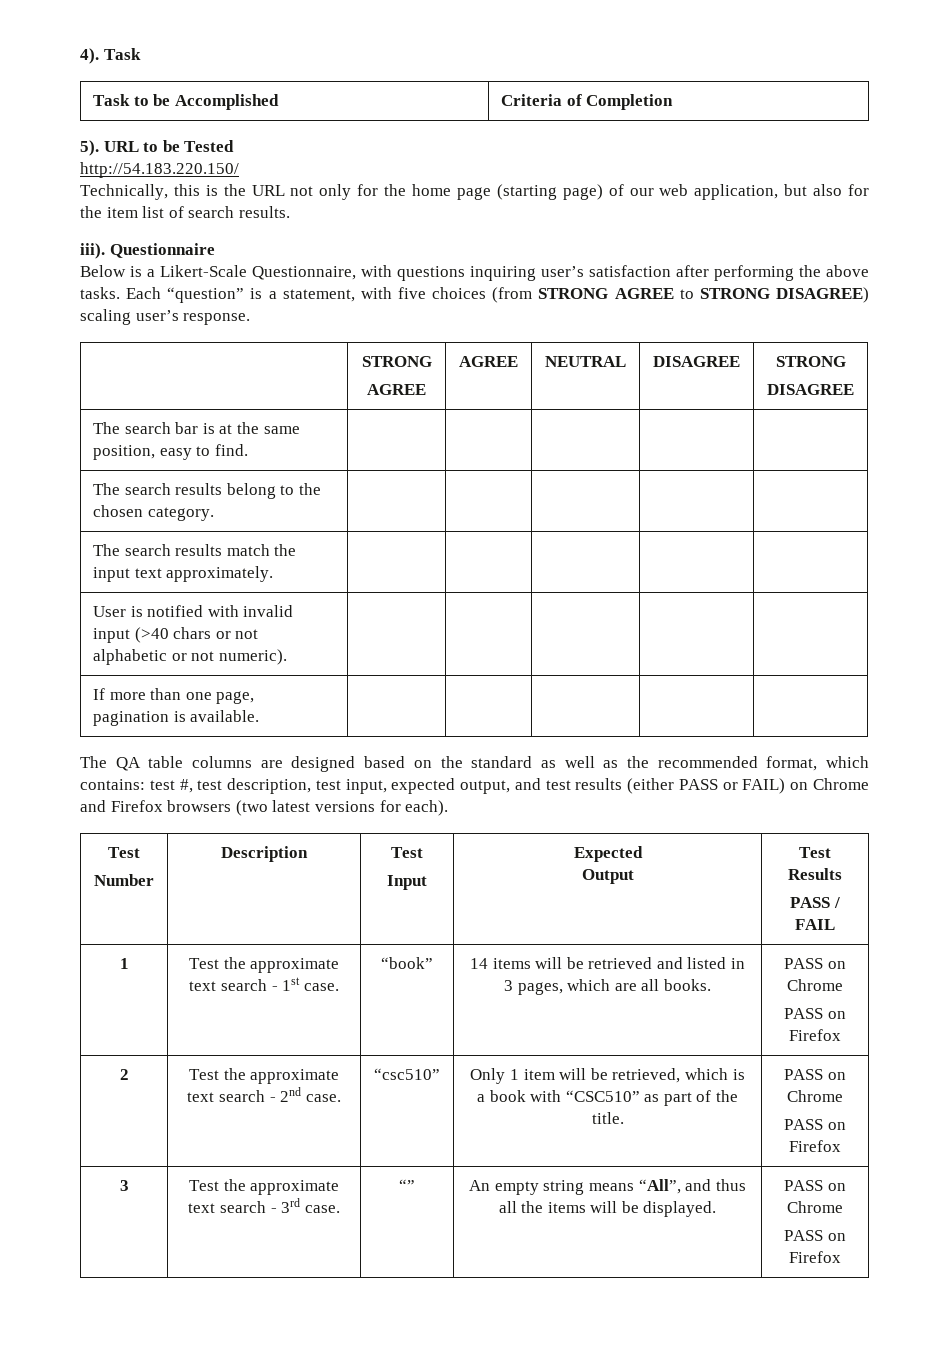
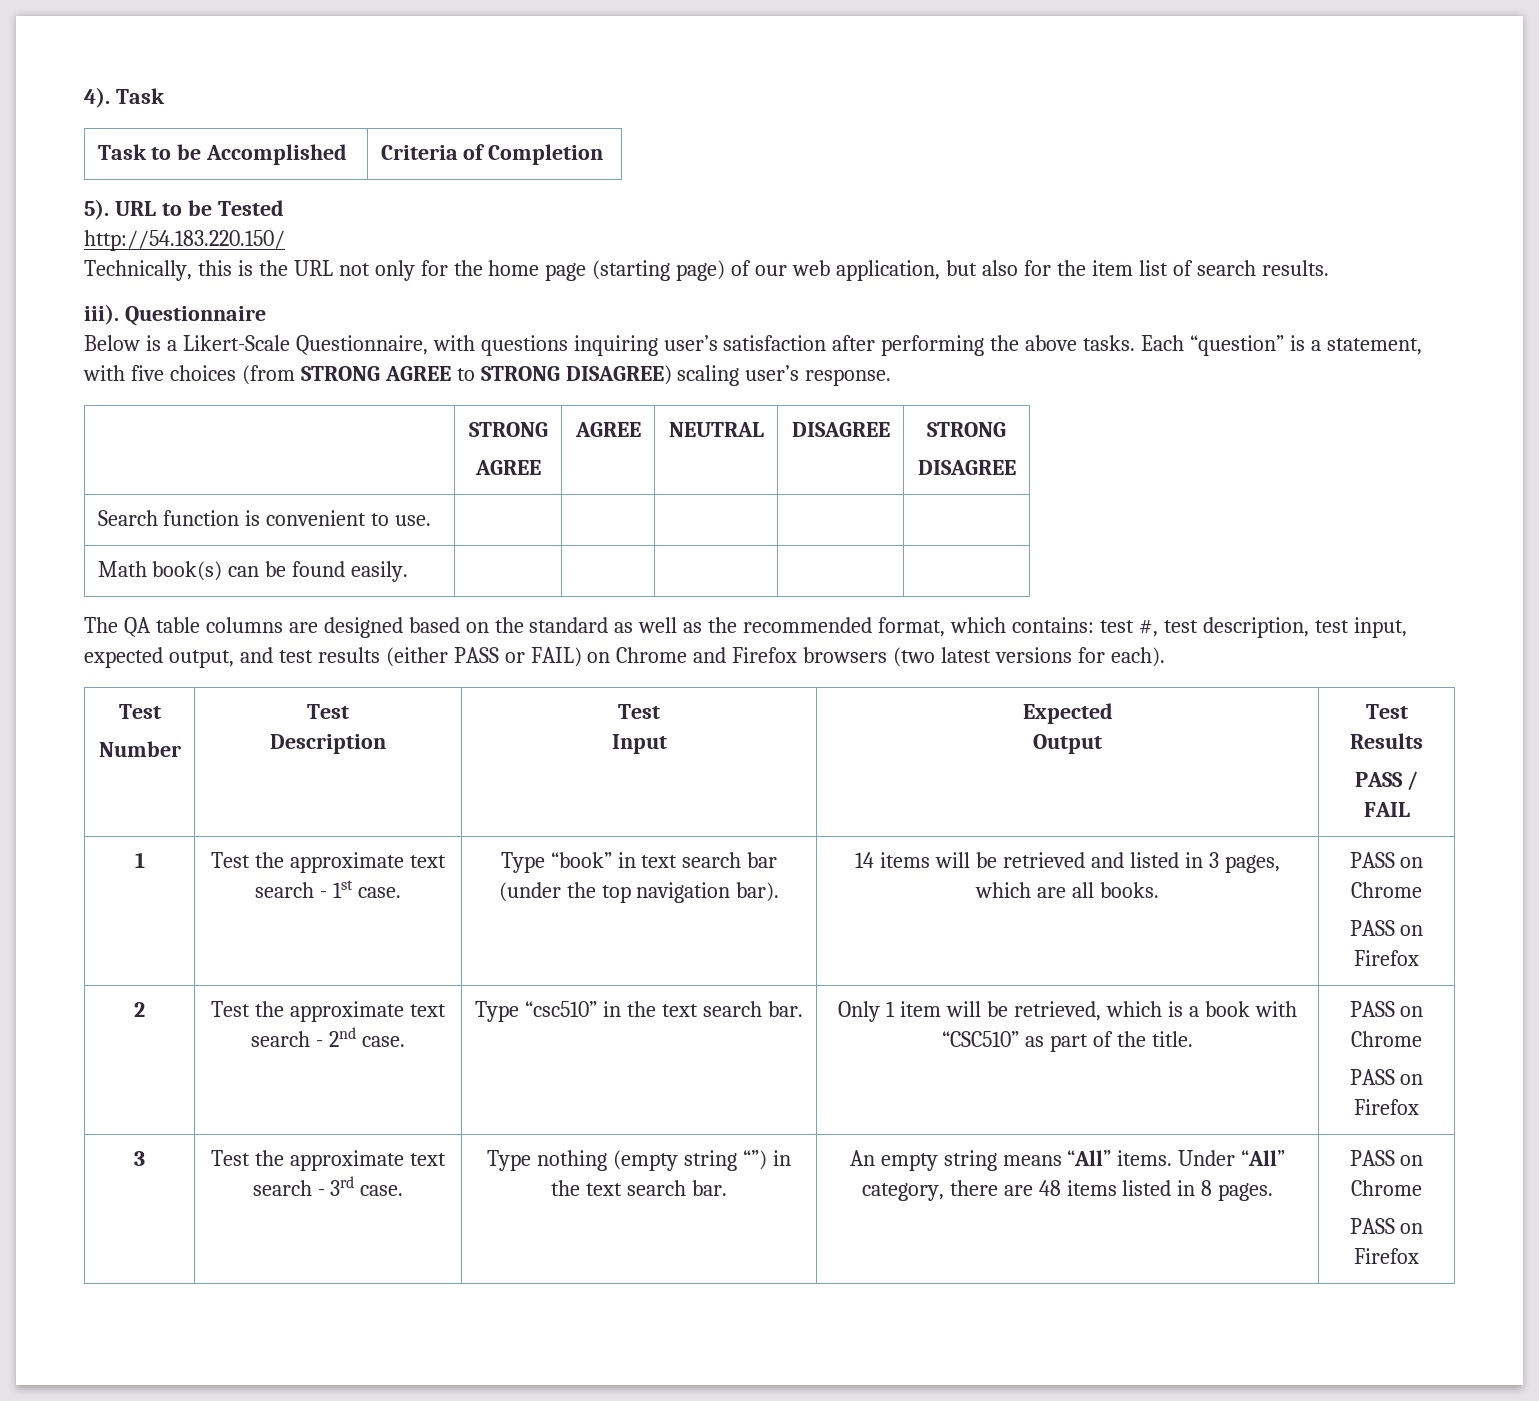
[93,422,300,434] [93,444,248,460] [93,483,322,499] [93,505,214,521] [93,544,297,556] [93,566,274,582] [93,605,294,617] [93,627,259,643] [93,649,287,665] [93,688,255,704] [93,710,260,726] The search bar is at the same position, easy to find. | | | | | // The search results belong to the chosen category. | | | | | // The search results match the input text approximately. | | | | | // User is notified with invalid input (>40 chars or not alphabetic or not numeric). | | | | | // If more than one page, pagination is available. -> [97,510,432,526] [97,561,409,582] Search function is convenient to use. | | | | | // Math book(s) can be found easily.
(154, 880) none -> [307,704,349,719] Test //
(339, 987) none -> [500,852,545,873] Type
(433, 963) none -> [617,852,778,868] [498,882,780,903] in text search bar (under the top navigation bar).
(341, 1098) none -> [475,1001,520,1022] Type
(440, 1074) none -> [603,1001,803,1017] in the text search bar.
[399,1179,415,1191] [469,1179,746,1195] [498,1201,717,1217] “” | An empty string means “All”, and thus all the items will be displayed. -> [487,1150,791,1171] [551,1180,727,1196] [849,1150,1286,1171] [861,1180,1274,1201] Type nothing (empty string “”) in the text search bar. | An empty string means “All” items. Under “All” category, there are 48 items listed in 8 pages.

